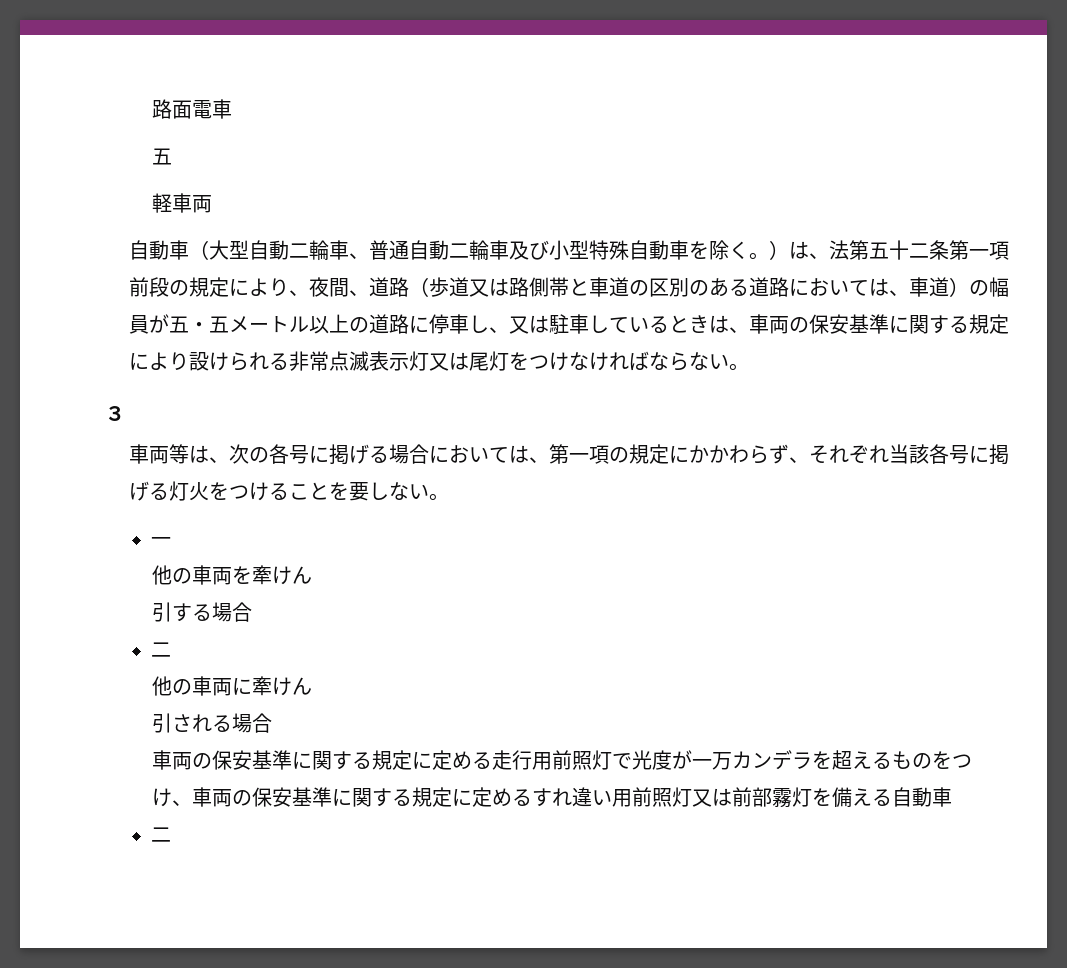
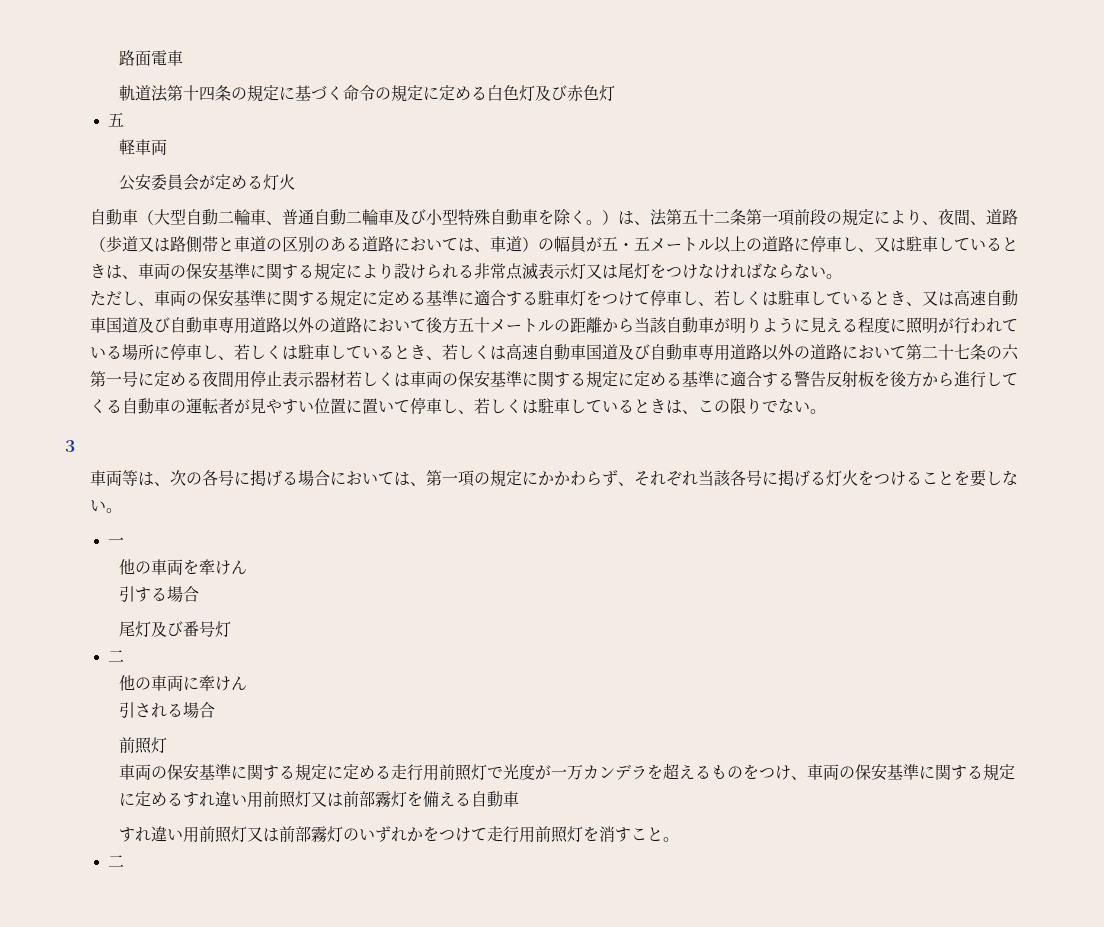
[152,148,173,165] [152,193,213,213] 五 // 軽車両 -> [118,85,615,102] [108,112,125,127] [118,139,167,156] [118,174,295,191] 軌道法第十四条の規定に基づく命令の規定に定める白色灯及び赤色灯 // 五 // 軽車両 // 公安委員会が定める灯火
(749, 367) none -> [90,289,1019,307] [90,317,1019,334] [90,343,1020,361] [90,370,1019,388] [90,397,827,415] // ただし、車両の保安基準に関する規定に定める基準に適合する駐車灯をつけて停車し、若しくは駐車しているとき、又は高速自動車国道及び自動車専用道路以外の道路において後方五十メートルの距離から当該自動車が明りように見える程度に照明が行われている場所に停車し、若しくは駐車しているとき、若しくは高速自動車国道及び自動車専用道路以外の道路において第二十七条の六第一号に定める夜間用停止表示器材若しくは車両の保安基準に関する規定に定める基準に適合する警告反射板を後方から進行してくる自動車の運転者が見やすい位置に置いて停車し、若しくは駐車しているときは、この限りでない。
(253, 612) none -> [118,621,231,637] // 尾灯及び番号灯
(273, 723) none -> [118,737,167,754] // 前照灯
(953, 797) none -> [118,826,679,843] // すれ違い用前照灯又は前部霧灯のいずれかをつけて走行用前照灯を消すこと。

